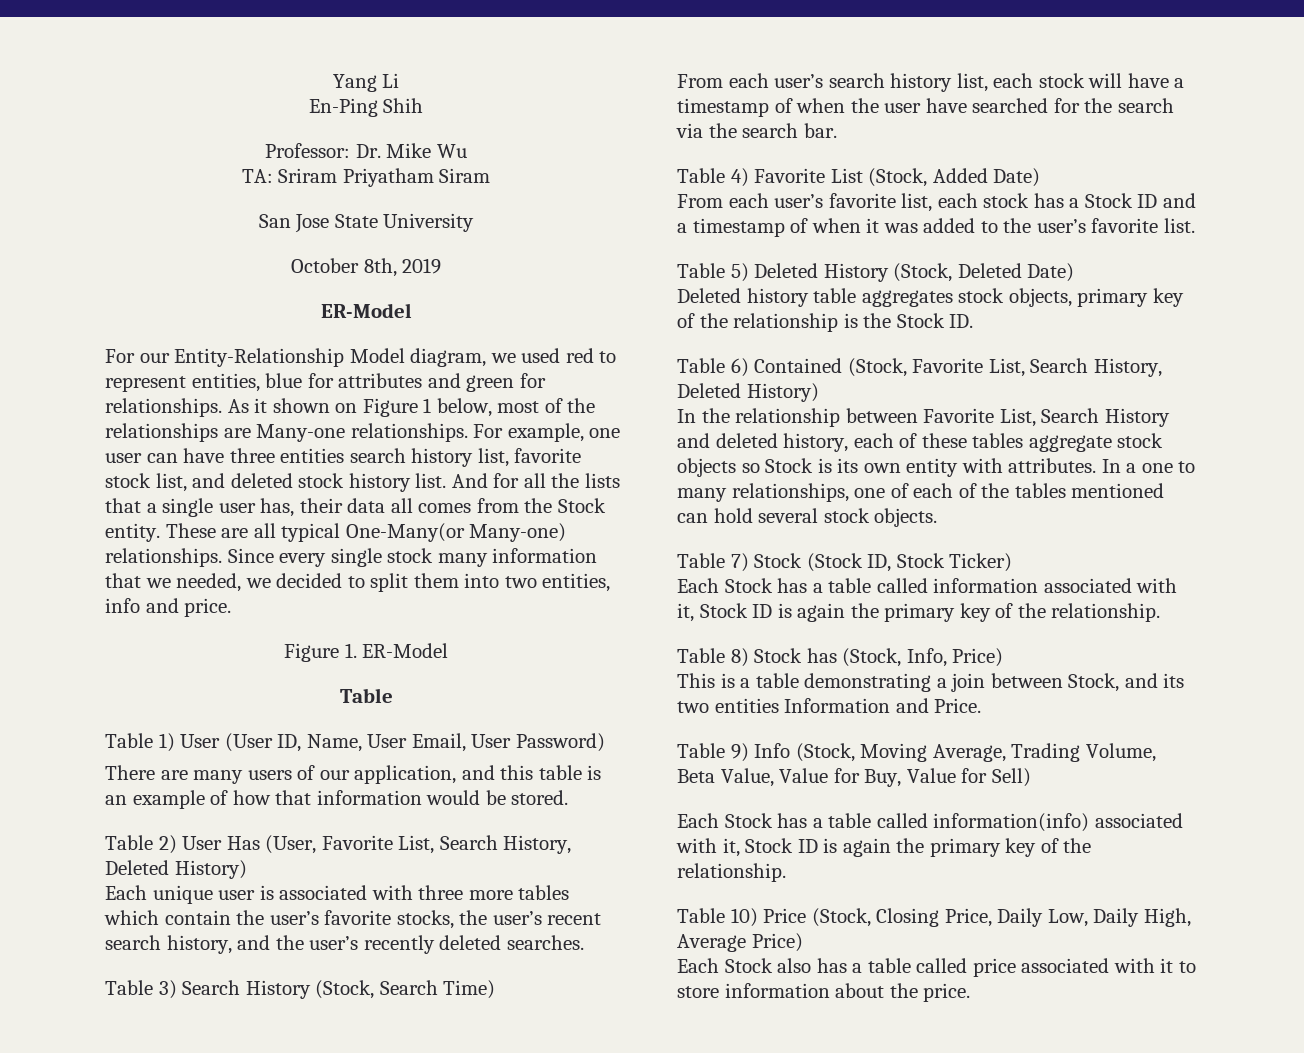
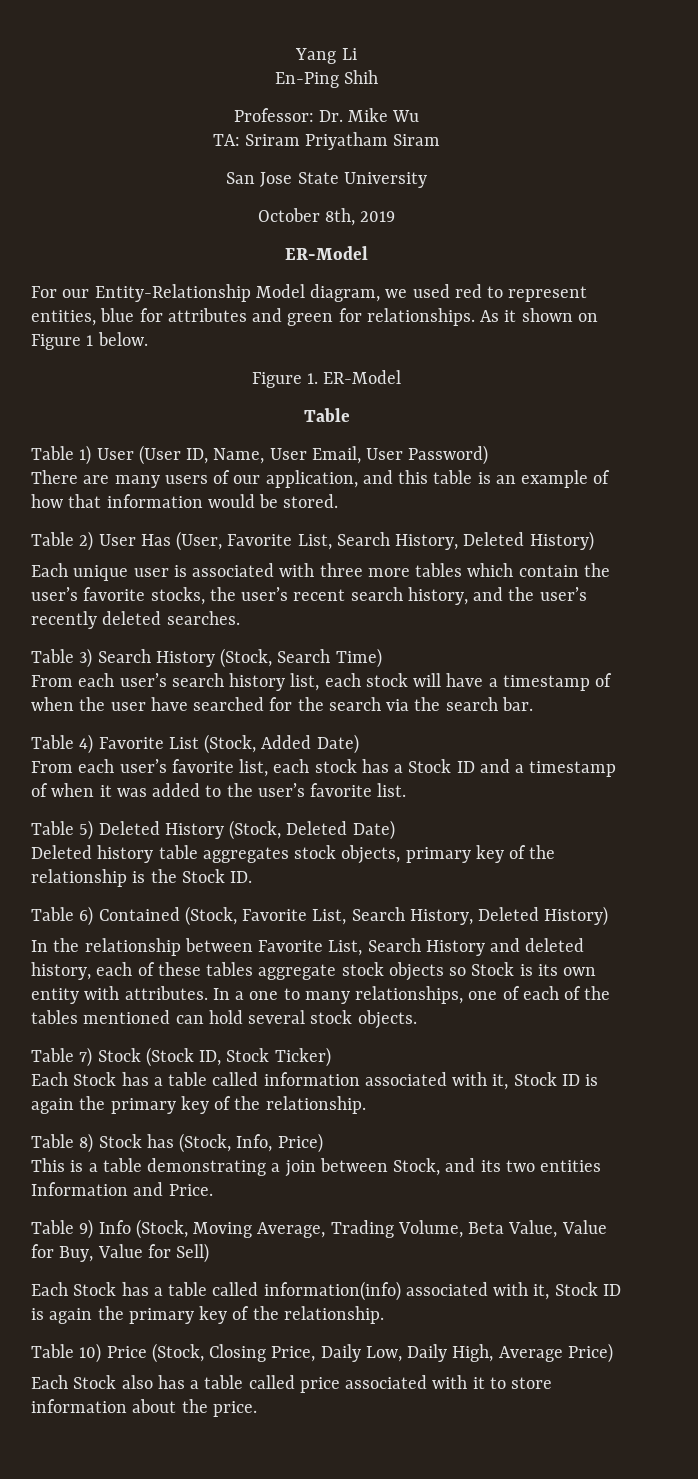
[436,398,596,417] [105,423,621,442] [105,448,582,467] [105,473,620,492] [105,498,606,517] [105,523,567,542] [105,548,598,567] [105,573,611,592] [105,598,232,617] below, most of the relationships are Many-one relationships. For example, one user can have three entities search history list, favorite stock list, and deleted stock history list. And for all the lists that a single user has, their data all comes from the Stock entity. These are all typical One-Many(or Many-one) relationships. Since every single stock many information that we needed, we decided to split them into two entities, info and price. -> [97,332,148,346] below.

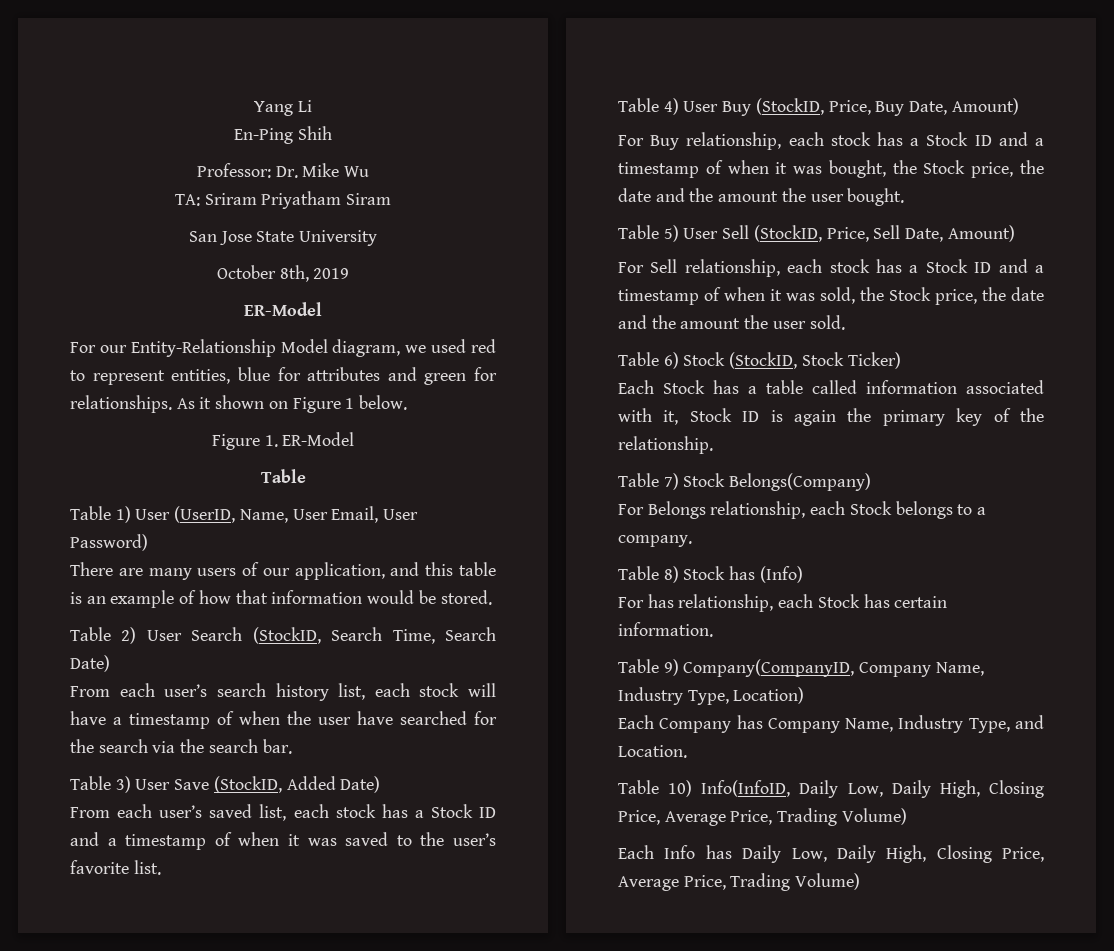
[138,445,209,465] (User ID, -> [174,506,236,523] (UserID,
[140,531,594,551] [31,563,610,581] [31,587,587,605] [31,611,240,629] [31,648,382,668] Has (User, Favorite List, Search History, Deleted History) // Each unique user is associated with three more tables which contain the user’s favorite stocks, the user’s recent search history, and the user’s recently deleted searches. // Table 3) Search History (Stock, Search Time) -> [191,627,497,644] [70,655,110,672] Search (StockID, Search Time, Search Date)
[79,734,257,754] 4) Favorite List (Stock, -> [115,776,282,793] 3) User Save (StockID,
[171,759,234,773] favorite -> [209,804,253,818] saved
[152,783,201,797] added -> [345,832,389,846] saved
[79,820,395,840] [31,845,556,864] [31,869,253,887] [31,906,609,926] [31,938,585,956] [31,962,597,981] [31,986,611,1004] [31,1010,417,1029] [31,1047,222,1067] 5) Deleted History (Stock, Deleted Date) // Deleted history table aggregates stock objects, primary key of the relationship is the Stock ID. // Table 6) Contained (Stock, Favorite List, Search History, Deleted History) // In the relationship between Favorite List, Search History and deleted history, each of these tables aggregate stock objects so Stock is its own entity with attributes. In a one to many relationships, one of each of the tables mentioned can hold several stock objects. // Table 7) Stock (Stock ID, -> [663,98,1019,116] [618,132,1044,150] [618,160,1044,178] [618,188,905,206] [618,225,1015,242] [618,259,1044,277] [618,287,1044,305] [618,315,845,330] [618,352,798,369] 4) User Buy (StockID, Price, Buy Date, Amount) // For Buy relationship, each stock has a Stock ID and a timestamp of when it was bought, the Stock price, the date and the amount the user bought. // Table 5) User Sell (StockID, Price, Sell Date, Amount) // For Sell relationship, each stock has a Stock ID and a timestamp of when it was sold, the Stock price, the date and the amount the user sold. // Table 6) Stock (StockID,
[79,1133,323,1153] [31,1158,602,1177] [31,1182,213,1196] [31,1219,607,1239] [31,1243,210,1263] [31,1281,621,1301] [31,1306,384,1324] [31,1343,613,1363] [31,1375,553,1393] [31,1399,257,1417] 8) Stock has (Stock, Info, Price) // This is a table demonstrating a join between Stock, and its two entities Information and Price. // Table 9) Info (Stock, Moving Average, Trading Volume, Beta Value, Value for Buy, Value for Sell) // Each Stock has a table called information(info) associated with it, Stock ID is again the primary key of the relationship. // Table 10) Price (Stock, Closing Price, Daily Low, Daily High, Average Price) // Each Stock also has a table called price associated with it to store information about the price. -> [663,473,872,491] [618,501,987,519] [618,535,692,547] [618,566,803,583] [618,594,948,612] [618,622,713,637] [618,659,984,677] [618,687,805,705] [618,715,1044,733] [618,745,687,758] [618,780,1044,798] [618,808,907,826] [618,845,1044,863] [618,873,861,891] 7) Stock Belongs(Company) // For Belongs relationship, each Stock belongs to a company. // Table 8) Stock has (Info) // For has relationship, each Stock has certain information. // Table 9) Company(CompanyID, Company Name, Industry Type, Location) // Each Company has Company Name, Industry Type, and Location. // Table 10) Info(InfoID, Daily Low, Daily High, Closing Price, Average Price, Trading Volume) // Each Info has Daily Low, Daily High, Closing Price, Average Price, Trading Volume)

